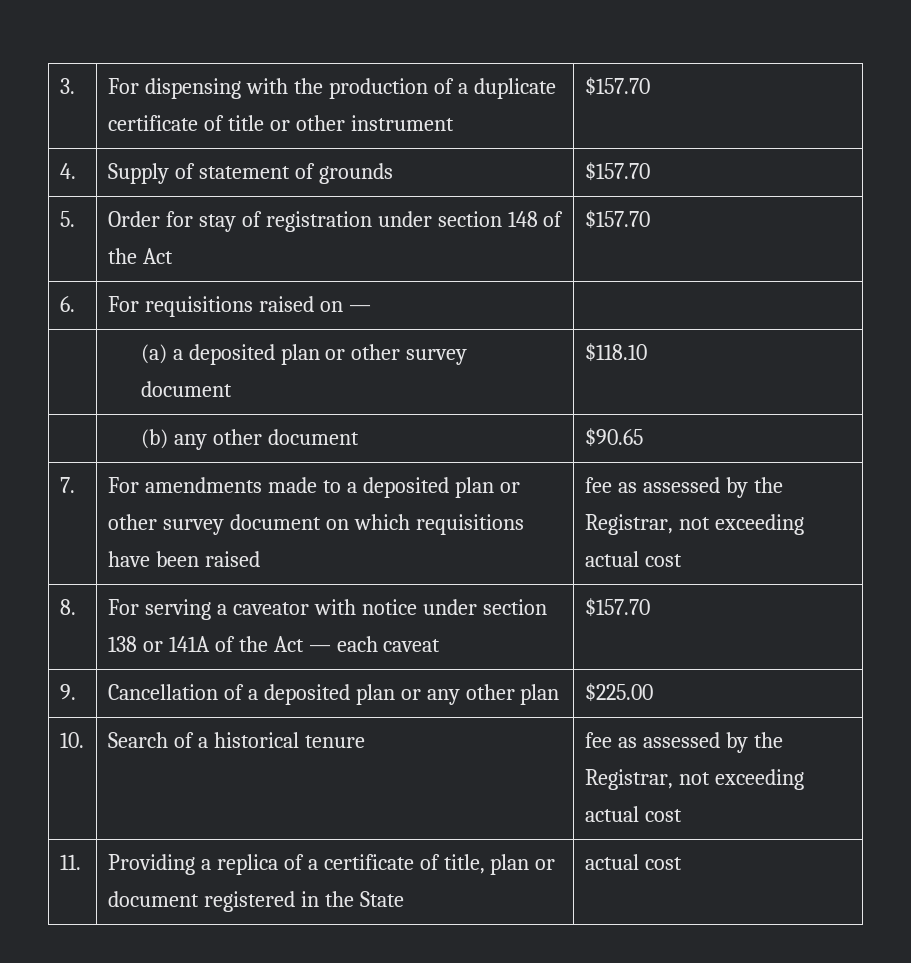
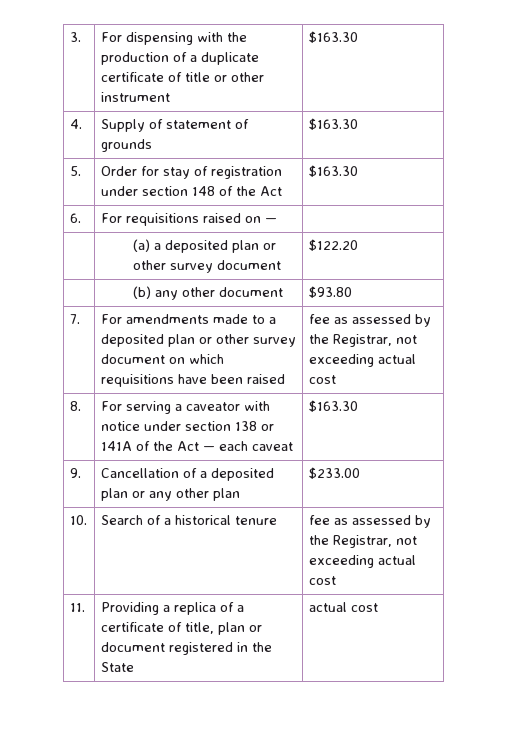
[584,77,650,96] $157.70 -> [308,31,358,43] $163.30
[584,162,650,181] $157.70 -> [308,118,358,130] $163.30
[584,210,650,229] $157.70 -> [308,165,358,177] $163.30
[584,343,647,362] $118.10 -> [308,239,358,251] $122.20
[584,428,643,447] $90.65 -> [308,286,352,298] $93.80
[584,598,650,617] $157.70 -> [308,400,358,412] $163.30
[584,683,653,702] $225.00 -> [308,467,360,479] $233.00

